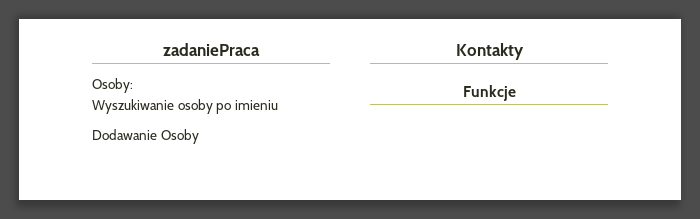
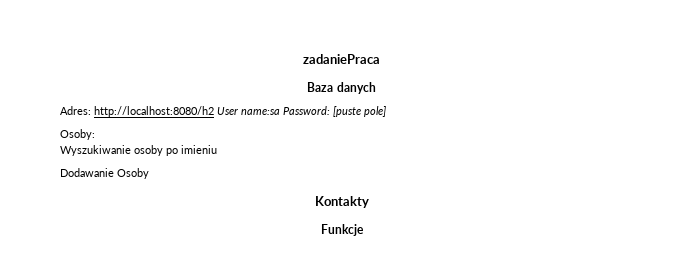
(260, 49) none -> [307,82,376,94] [60,106,386,117] // Baza danych // Adres: http://localhost:8080/h2 User name:sa Password: [puste pole]

